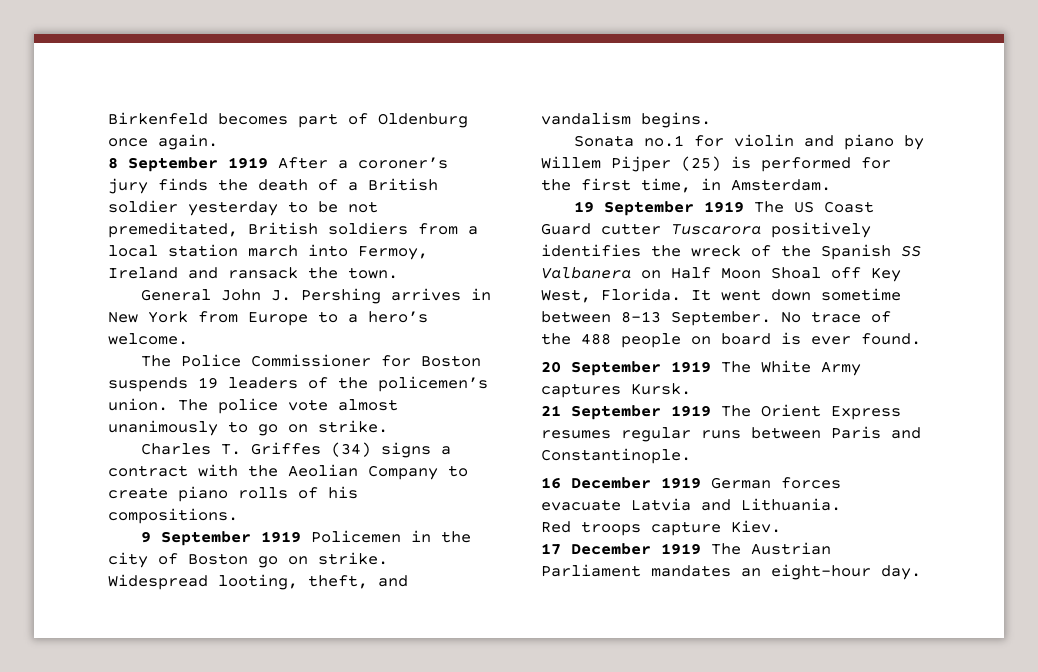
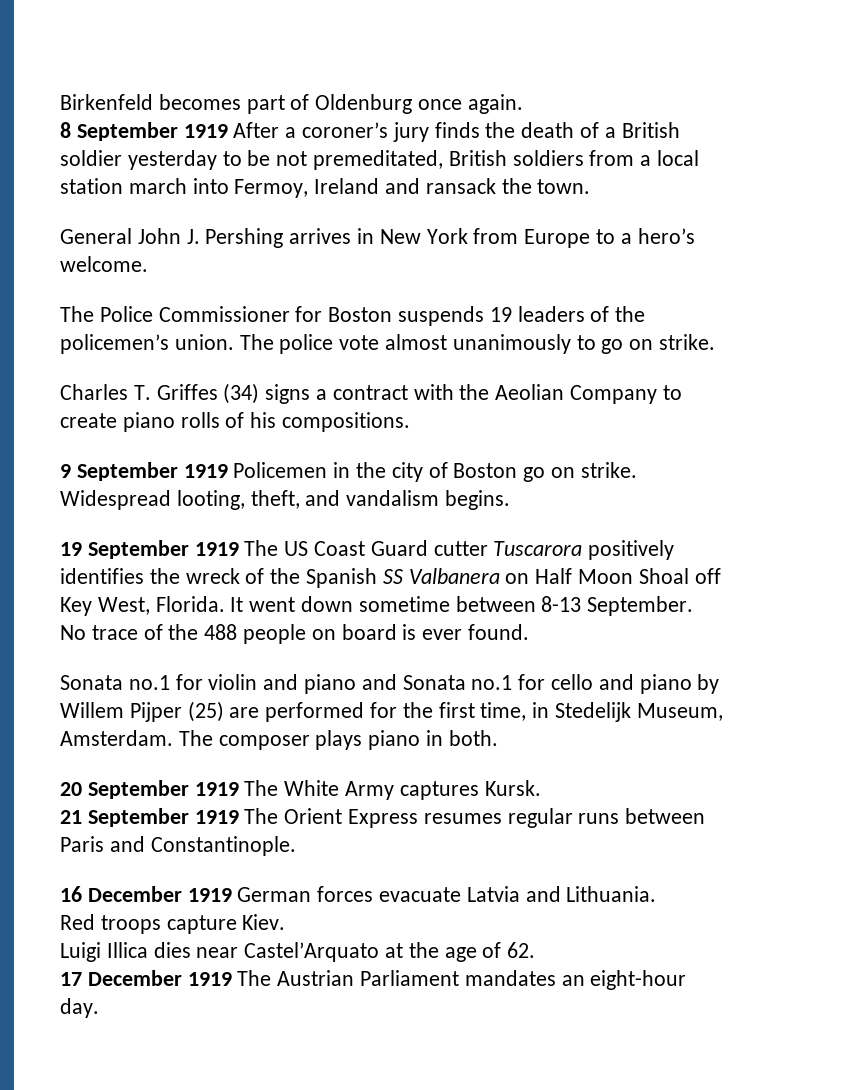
[574,134,925,150] [541,156,891,172] [541,178,831,193] // Sonata no.1 for violin and piano by Willem Pijper (25) is performed for the first time, in Amsterdam. -> (511, 500) none
(921, 339) none -> [60,674,720,694] [60,701,723,722] [60,730,498,750] // Sonata no.1 for violin and piano and Sonata no.1 for cello and piano by Willem Pijper (25) are performed for the first time, in Stedelijk Museum, Amsterdam. The composer plays piano in both.
(781, 526) none -> [60,942,536,962] // Luigi Illica dies near Castel’Arquato at the age of 62.

